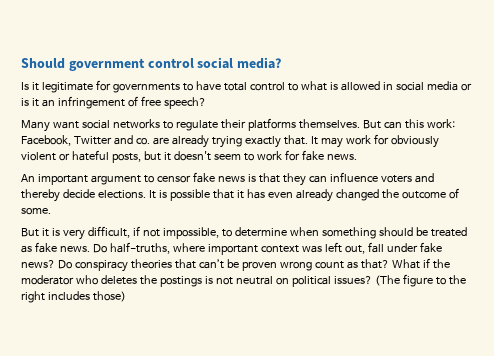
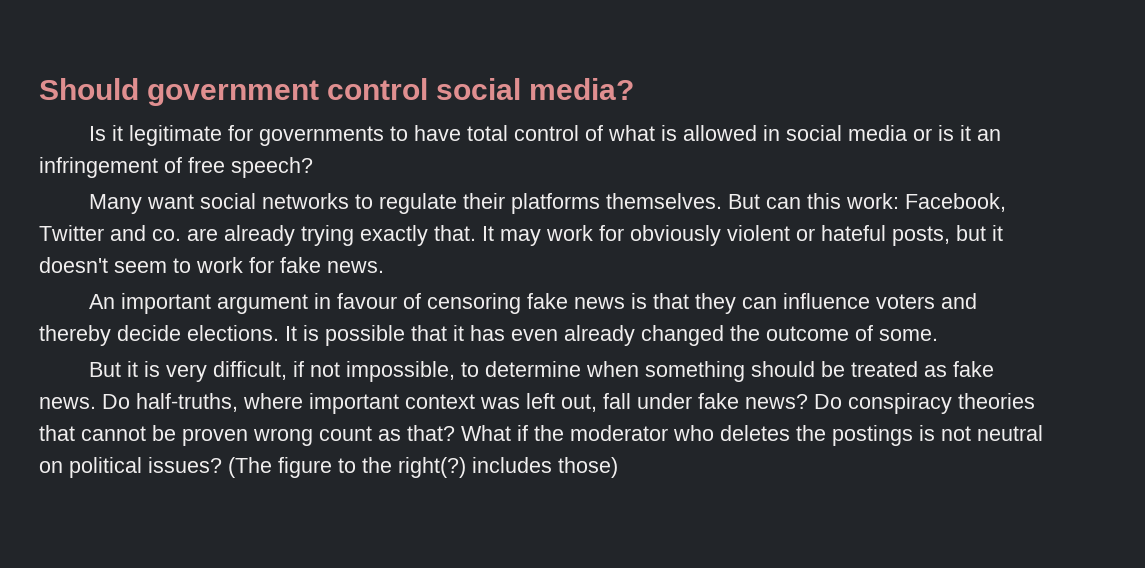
[287,83,298,91] to -> [584,125,603,141] of
[143,175,191,183] to censor -> [313,293,521,314] in favour of censoring
[198,259,224,269] can’t -> [81,426,146,441] cannot
[21,291,45,303] right -> [398,457,466,478] right(?)

